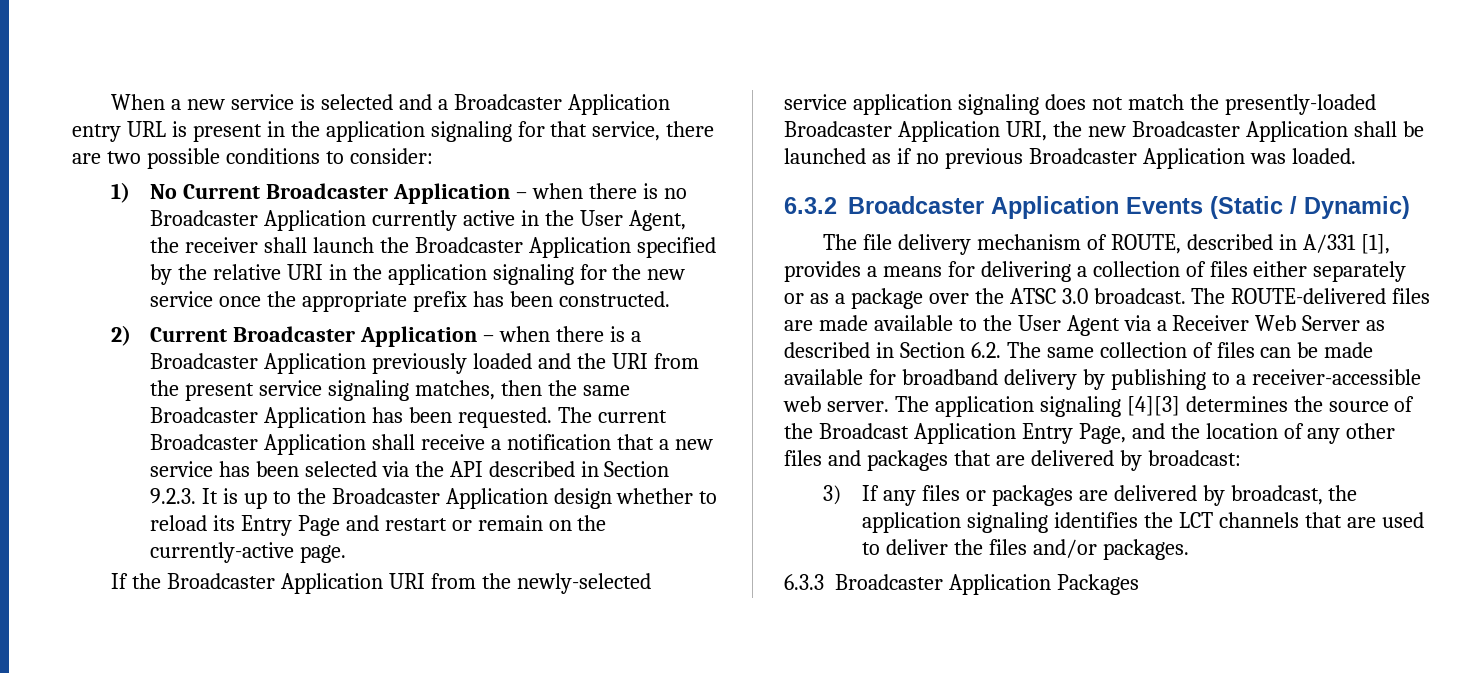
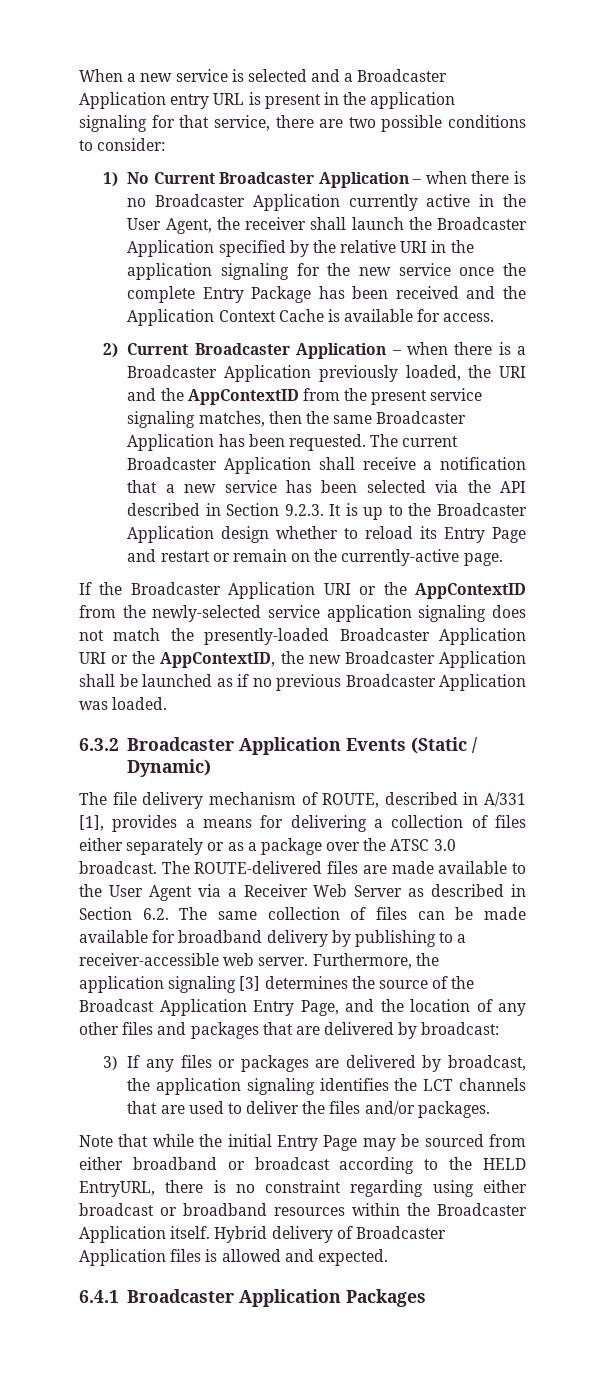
[301,291,670,312] appropriate prefix has been constructed. -> [127,286,526,303] [127,309,495,326] complete Entry Package has been received and the Application Context Cache is available for access.
[472,353,648,369] loaded and the URI -> [405,365,526,381] [127,388,299,405] loaded, the URI and the AppContextID
(425, 581) none -> [359,582,526,599] or the AppContextID
[1005,121,1047,141] URI, -> [79,651,276,668] URI or the AppContextID,
[894,396,1180,417] The application signaling [4][3] -> [312,953,439,969] [79,976,261,993] Furthermore, the application signaling [3]
[784,574,824,590] 6.3.3 -> [79,1134,526,1151] [79,1157,526,1174] [79,1180,527,1197] [79,1203,527,1216] [79,1226,446,1243] [79,1249,388,1266] [79,1290,119,1303] Note that while the initial Entry Page may be sourced from either broadband or broadcast according to the HELD EntryURL, there is no constraint regarding using either broadcast or broadband resources within the Broadcaster Application itself. Hybrid delivery of Broadcaster Application files is allowed and expected. // 6.4.1

